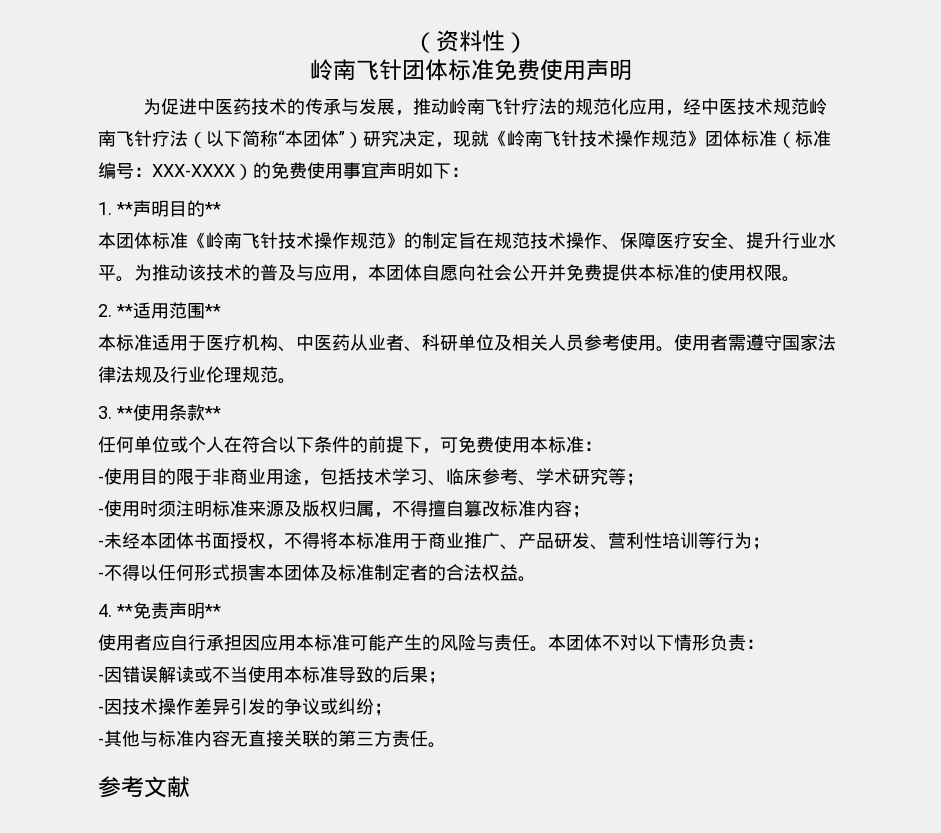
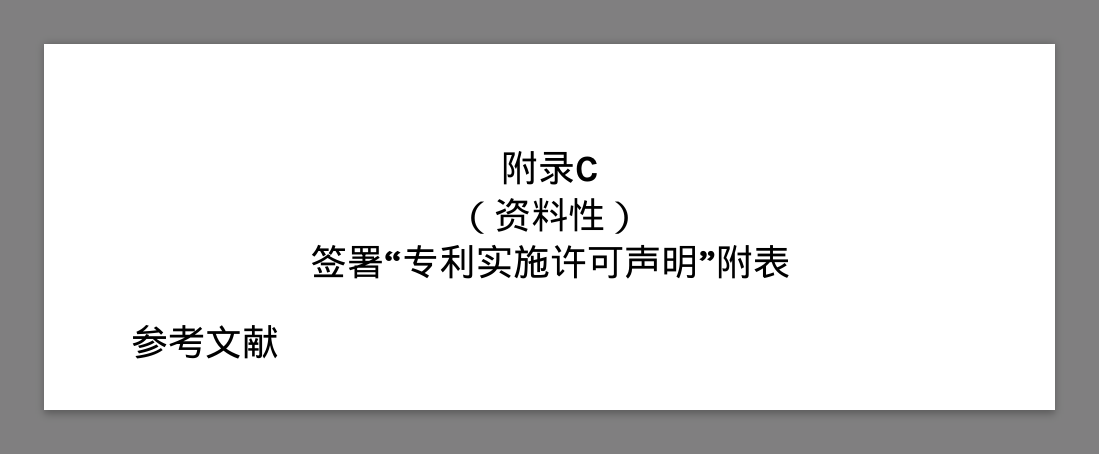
(413, 42) none -> [501,150,598,185] 附录C //
[309,59,632,81] [142,98,827,116] [98,130,831,148] [98,162,469,180] [98,200,221,217] [98,232,836,250] [98,264,800,282] [98,302,221,319] [98,334,836,352] [98,366,296,384] [98,404,221,421] [98,436,602,454] [98,468,644,486] [98,500,590,518] [98,532,770,550] [98,564,536,582] [98,602,221,619] [98,634,764,652] [98,666,446,684] [98,698,392,716] [98,730,446,748] 岭南飞针团体标准免费使用声明 // 为促进中医药技术的传承与发展，推动岭南飞针疗法的规范化应用，经中医技术规范岭南飞针疗法（以下简称“本团体”）研究决定，现就《岭南飞针技术操作规范》团体标准（标准编号：XXX-XXXX）的免费使用事宜声明如下： // 1. **声明目的** // 本团体标准《岭南飞针技术操作规范》的制定旨在规范技术操作、保障医疗安全、提升行业水平。为推动该技术的普及与应用，本团体自愿向社会公开并免费提供本标准的使用权限。 // 2. **适用范围** // 本标准适用于医疗机构、中医药从业者、科研单位及相关人员参考使用。使用者需遵守国家法律法规及行业伦理规范。 // 3. **使用条款** // 任何单位或个人在符合以下条件的前提下，可免费使用本标准： // -使用目的限于非商业用途，包括技术学习、临床参考、学术研究等； // -使用时须注明标准来源及版权归属，不得擅自篡改标准内容； // -未经本团体书面授权，不得将本标准用于商业推广、产品研发、营利性培训等行为； // -不得以任何形式损害本团体及标准制定者的合法权益。 // 4. **免责声明** // 使用者应自行承担因应用本标准可能产生的风险与责任。本团体不对以下情形负责： // -因错误解读或不当使用本标准导致的后果； // -因技术操作差异引发的争议或纠纷； // -其他与标准内容无直接关联的第三方责任。 -> [309,244,790,279] 签署“专利实施许可声明”附表

